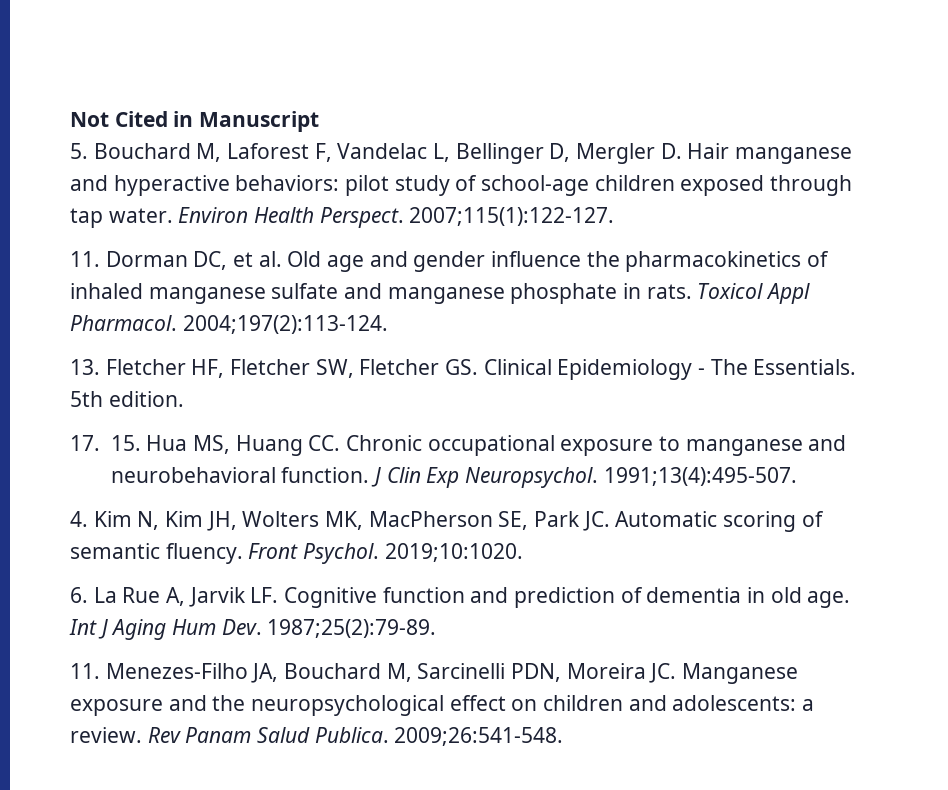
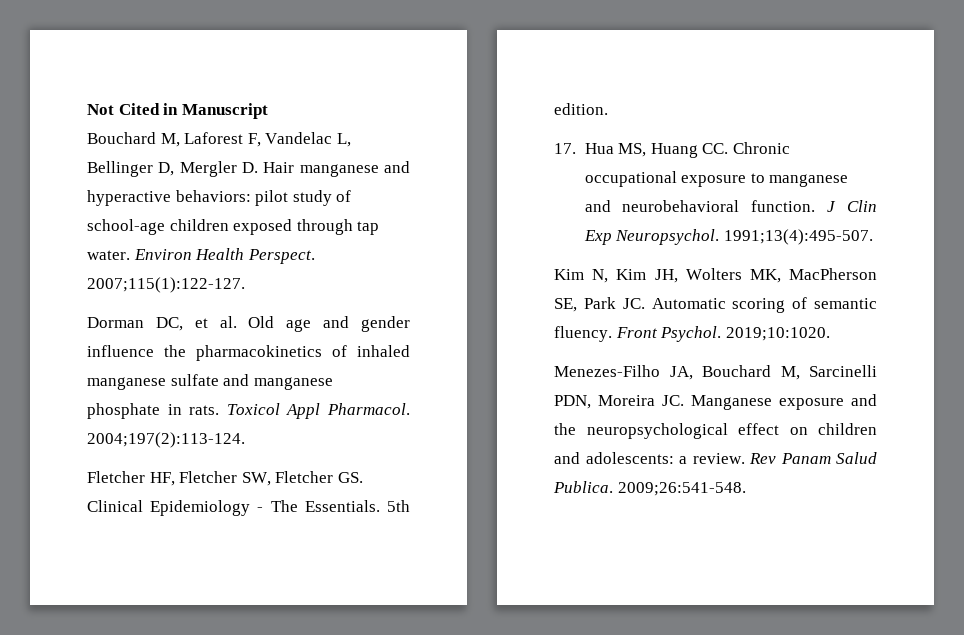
[70,143,88,159] 5. -> (268, 111) none
[70,251,100,267] 11. -> (245, 285) none
[70,359,100,375] 13. -> (245, 440) none
[110,435,141,451] 15. -> (576, 148) none
[70,511,88,527] 4. -> (873, 237) none
[70,587,851,608] [69,619,437,640] [70,663,100,679] 6. La Rue A, Jarvik LF. Cognitive function and prediction of dementia in old age. Int J Aging Hum Dev. 1987;25(2):79-89. // 11. -> (830, 334) none

